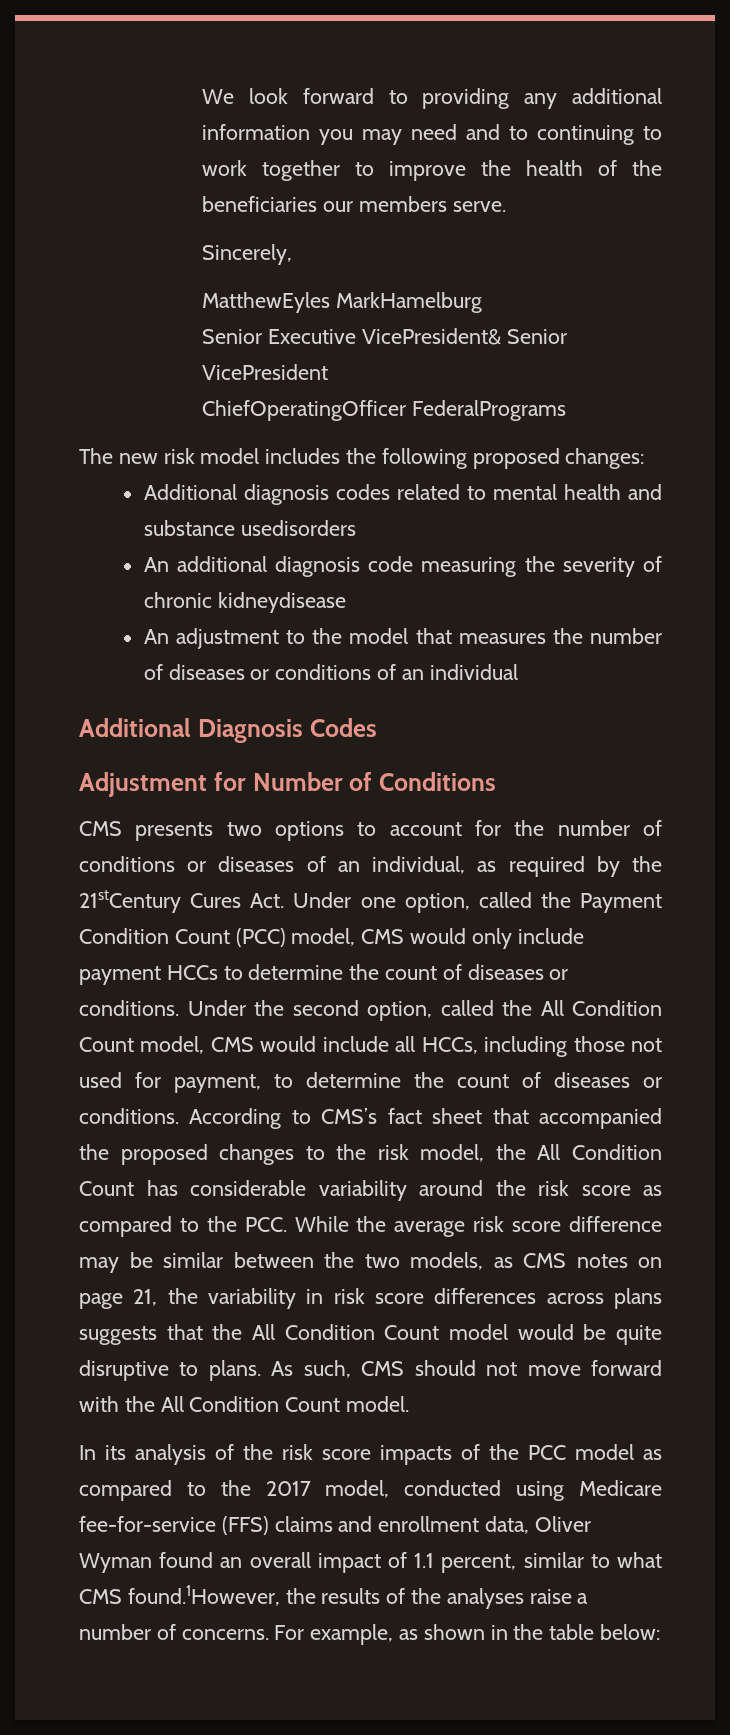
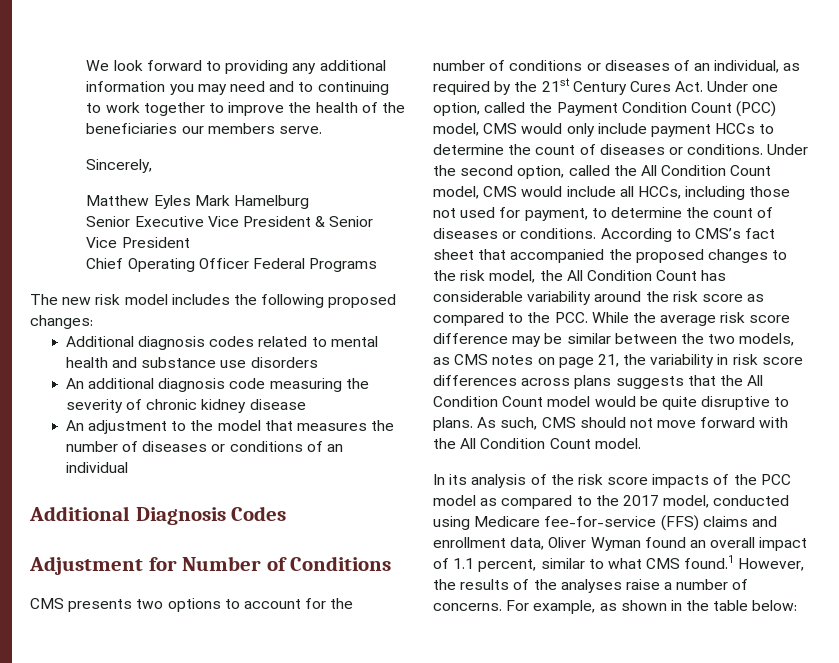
[202,292,483,313] [202,328,567,345] [202,364,329,380] [202,400,567,421] MatthewEyles MarkHamelburg // Senior Executive VicePresident& Senior VicePresident // ChiefOperatingOfficer FederalPrograms -> [86,195,309,209] [86,216,374,227] [86,237,190,248] [86,258,378,272] Matthew Eyles Mark Hamelburg // Senior Executive Vice President & Senior Vice President // Chief Operating Officer Federal Programs
[240,520,356,536] usedisorders -> [220,357,318,368] use disorders
[217,592,346,613] kidneydisease -> [201,399,306,413] kidney disease
[79,890,181,913] 21stCentury -> [541,78,627,95] 21st Century
[127,1585,280,1606] found.1However, -> [684,555,805,571] found.1 However,

